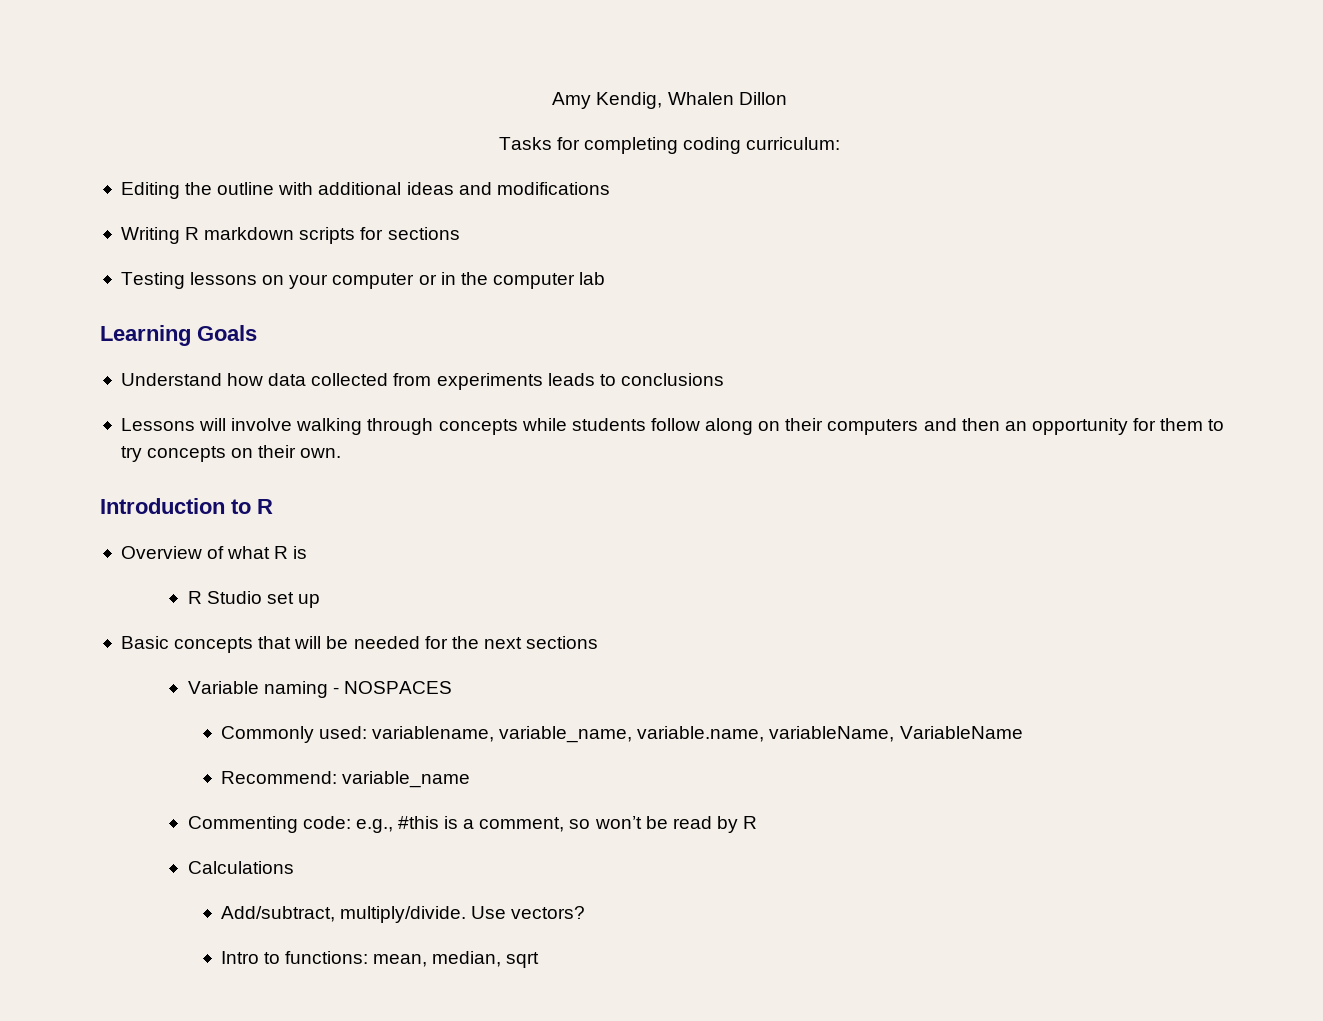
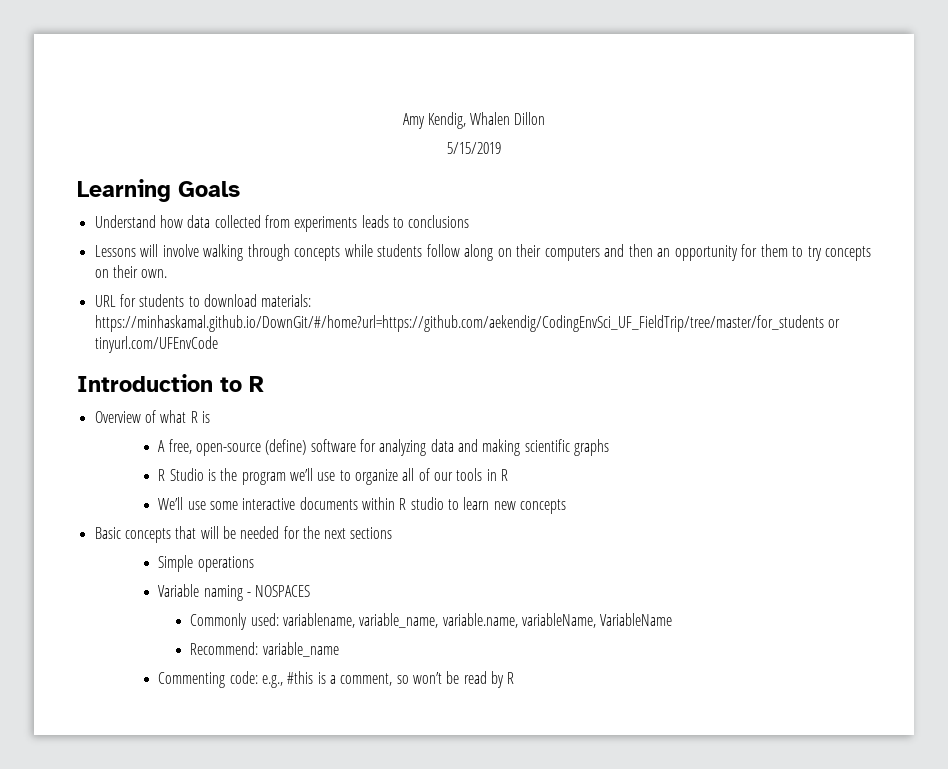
[498,137,841,154] [120,182,610,199] [120,227,460,244] [120,272,606,289] Tasks for completing coding curriculum: // Editing the outline with additional ideas and modifications // Writing R markdown scripts for sections // Testing lessons on your computer or in the computer lab -> [447,142,501,154] 5/15/2019
(342, 453) none -> [94,294,312,307] [94,315,840,332] [94,336,218,353] // URL for students to download materials: https://minhaskamal.github.io/DownGit/#/home?url=https://github.com/aekendig/CodingEnvSci_UF_FieldTrip/tree/master/for_students or tinyurl.com/UFEnvCode
[187,591,320,608] R Studio set up -> [158,439,609,456] [158,468,508,485] [158,497,566,514] A free, open-source (define) software for analyzing data and making scientific graphs // R Studio is the program we’ll use to organize all of our tools in R // We’ll use some interactive documents within R studio to learn new concepts
(599, 642) none -> [158,555,254,572] // Simple operations
[187,861,294,874] [220,906,586,923] [220,951,540,968] // Calculations // Add/subtract, multiply/divide. Use vectors? // Intro to functions: mean, median, sqrt -> (515, 678) none

